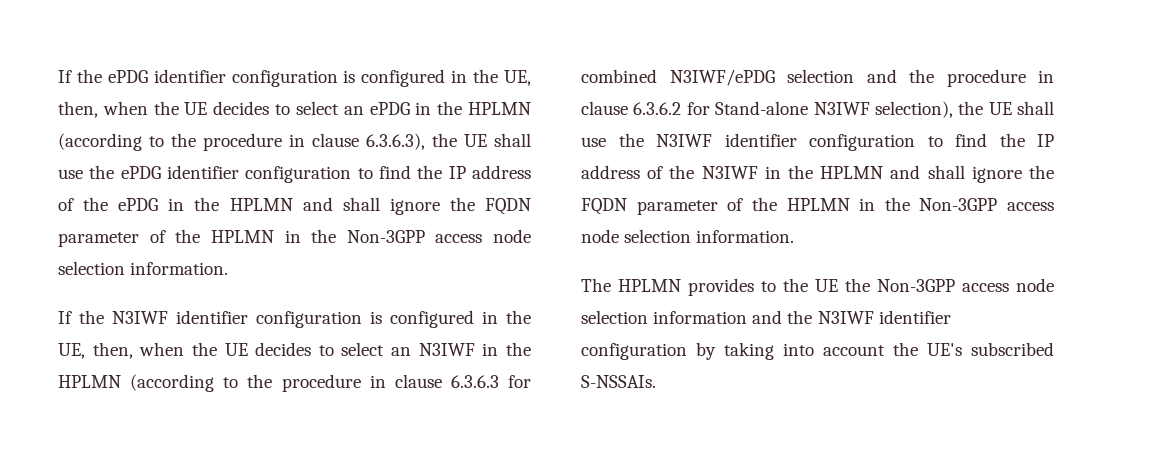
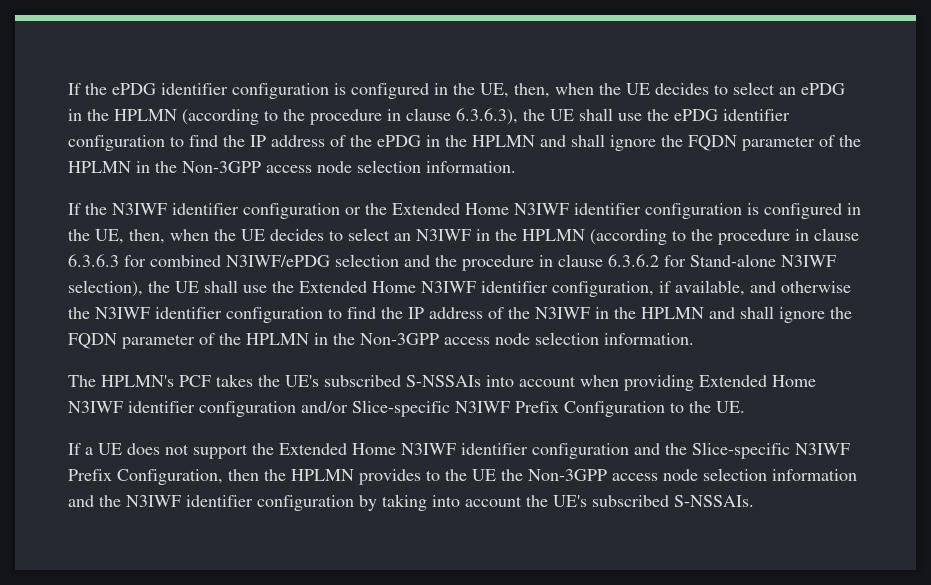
(362, 319) none -> [345,203,742,219] or the Extended Home N3IWF identifier configuration
(644, 140) none -> [299,280,851,297] [68,307,90,319] Extended Home N3IWF identifier configuration, if available, and otherwise the
(611, 285) none -> [101,374,816,391] [68,400,745,417] [68,442,850,459] [68,469,286,485] HPLMN's PCF takes the UE's subscribed S-NSSAIs into account when providing Extended Home N3IWF identifier configuration and/or Slice-specific N3IWF Prefix Configuration to the UE. // If a UE does not support the Extended Home N3IWF identifier configuration and the Slice-specific N3IWF Prefix Configuration, then the

